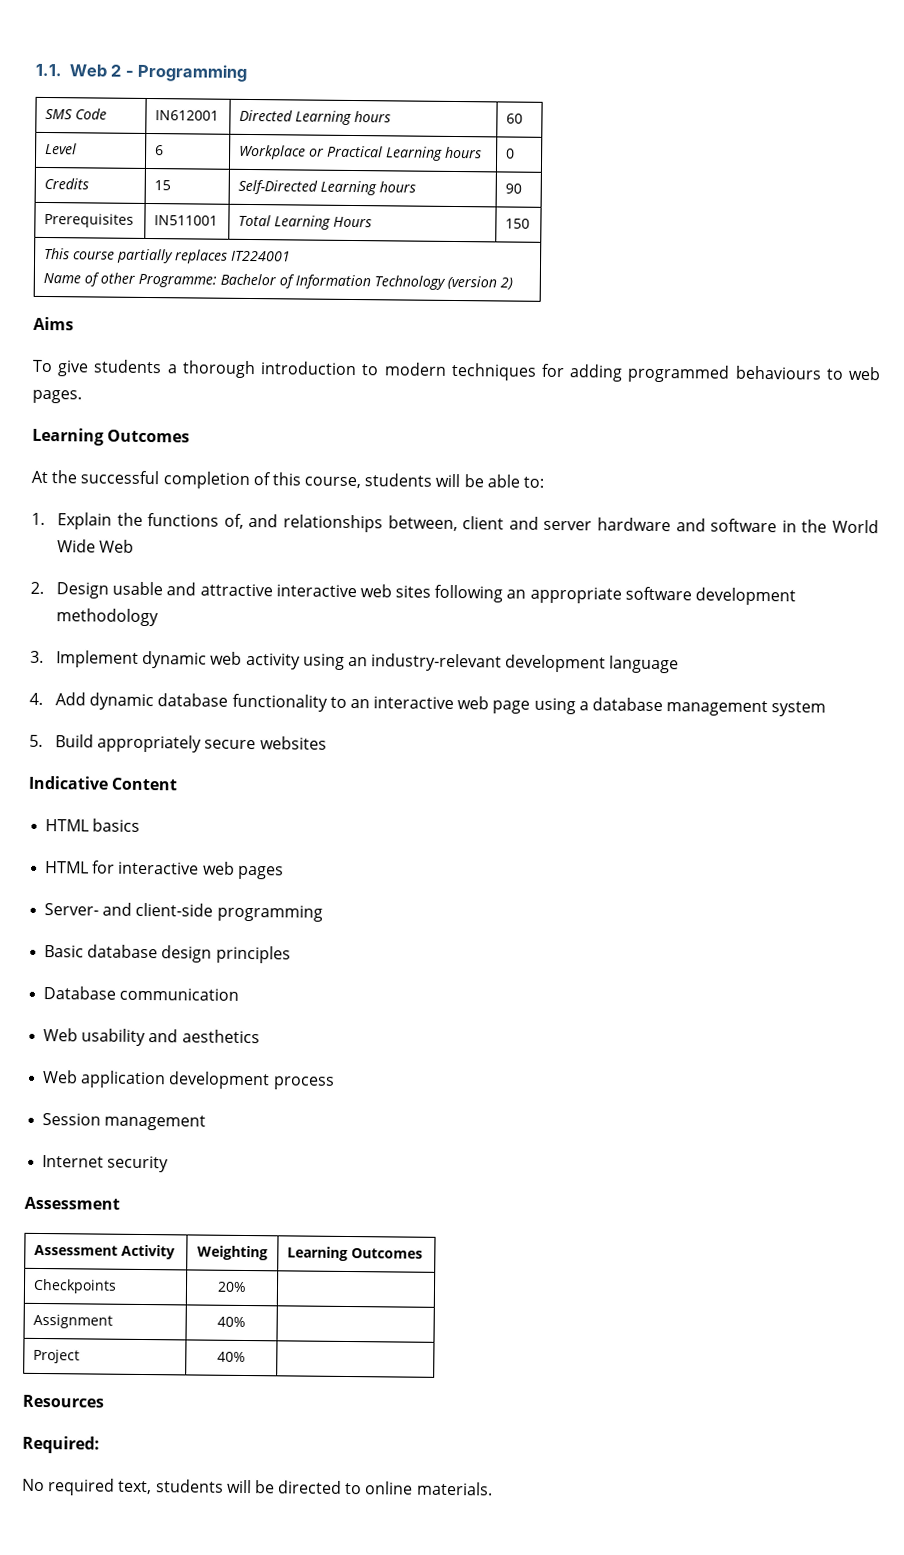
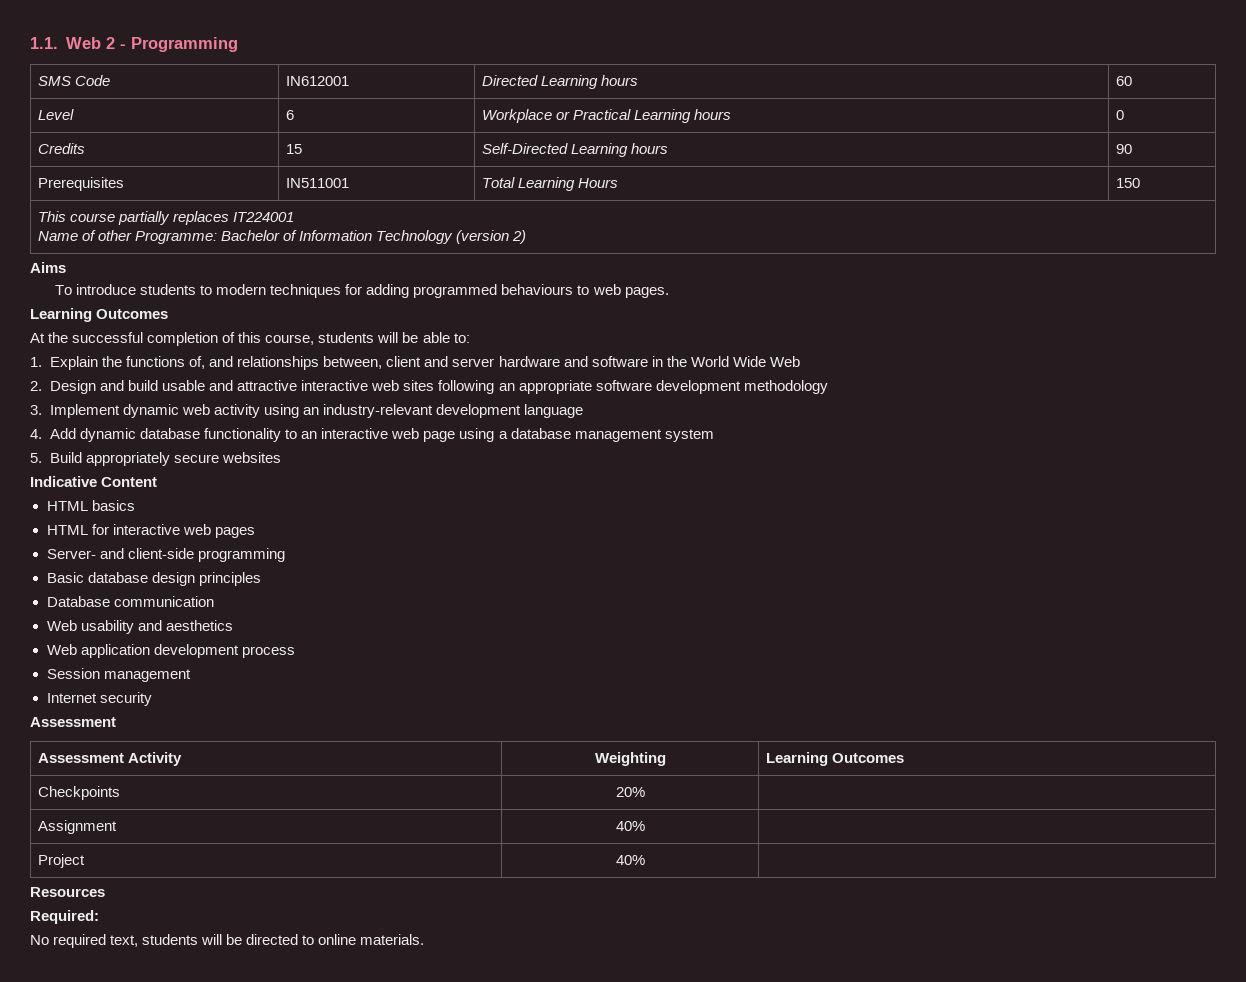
[57,359,358,379] give students a thorough introduction -> [76,284,197,295] introduce students
(109, 590) none -> [100,380,159,391] and build

